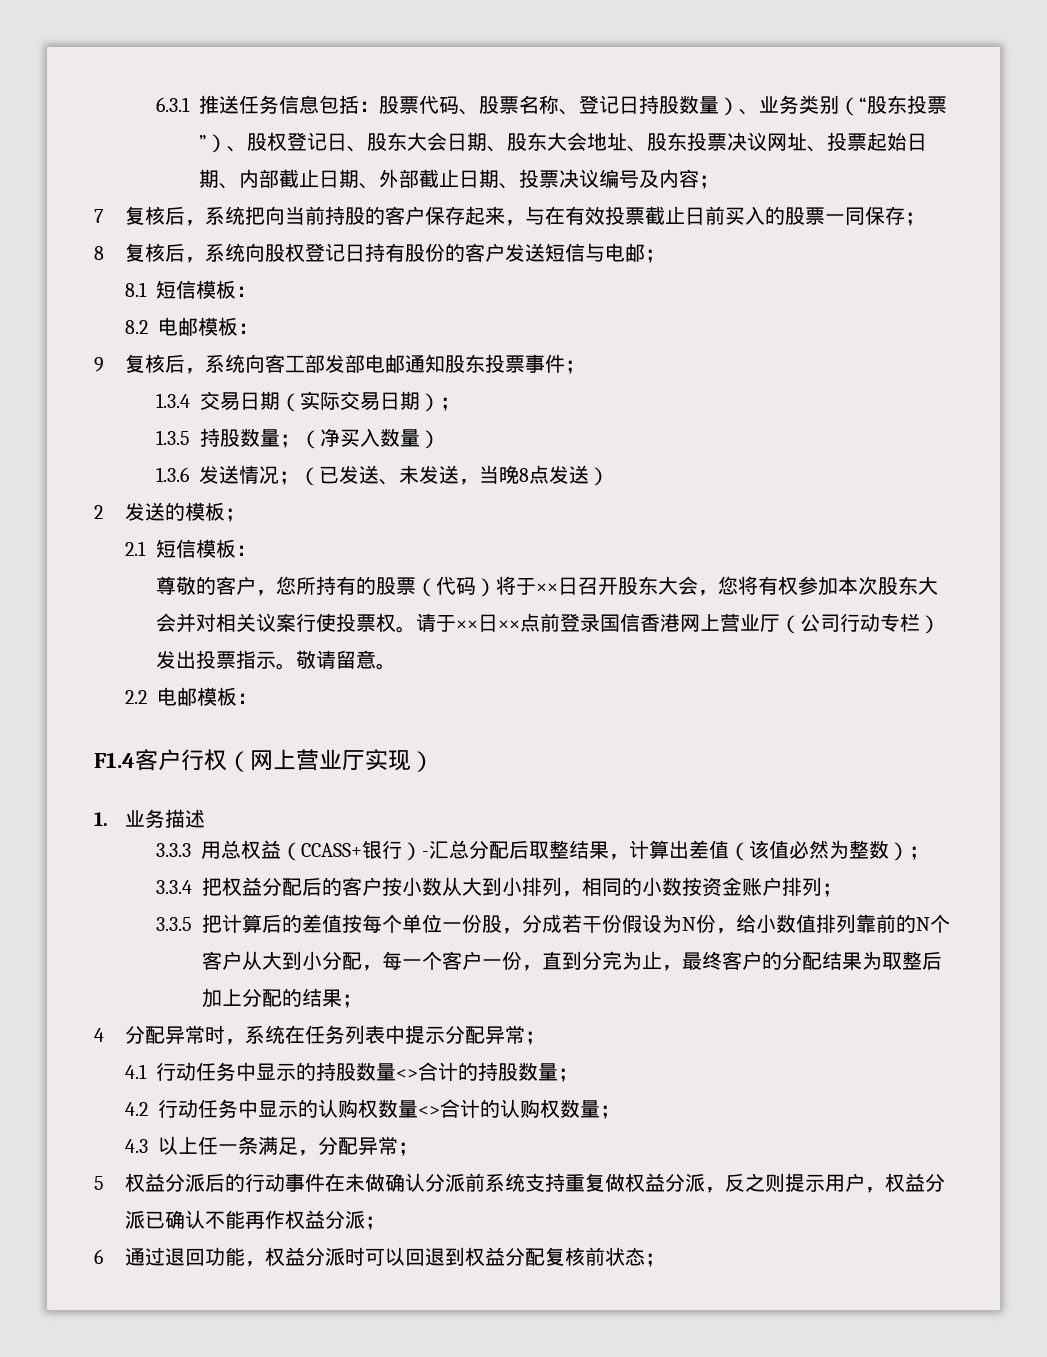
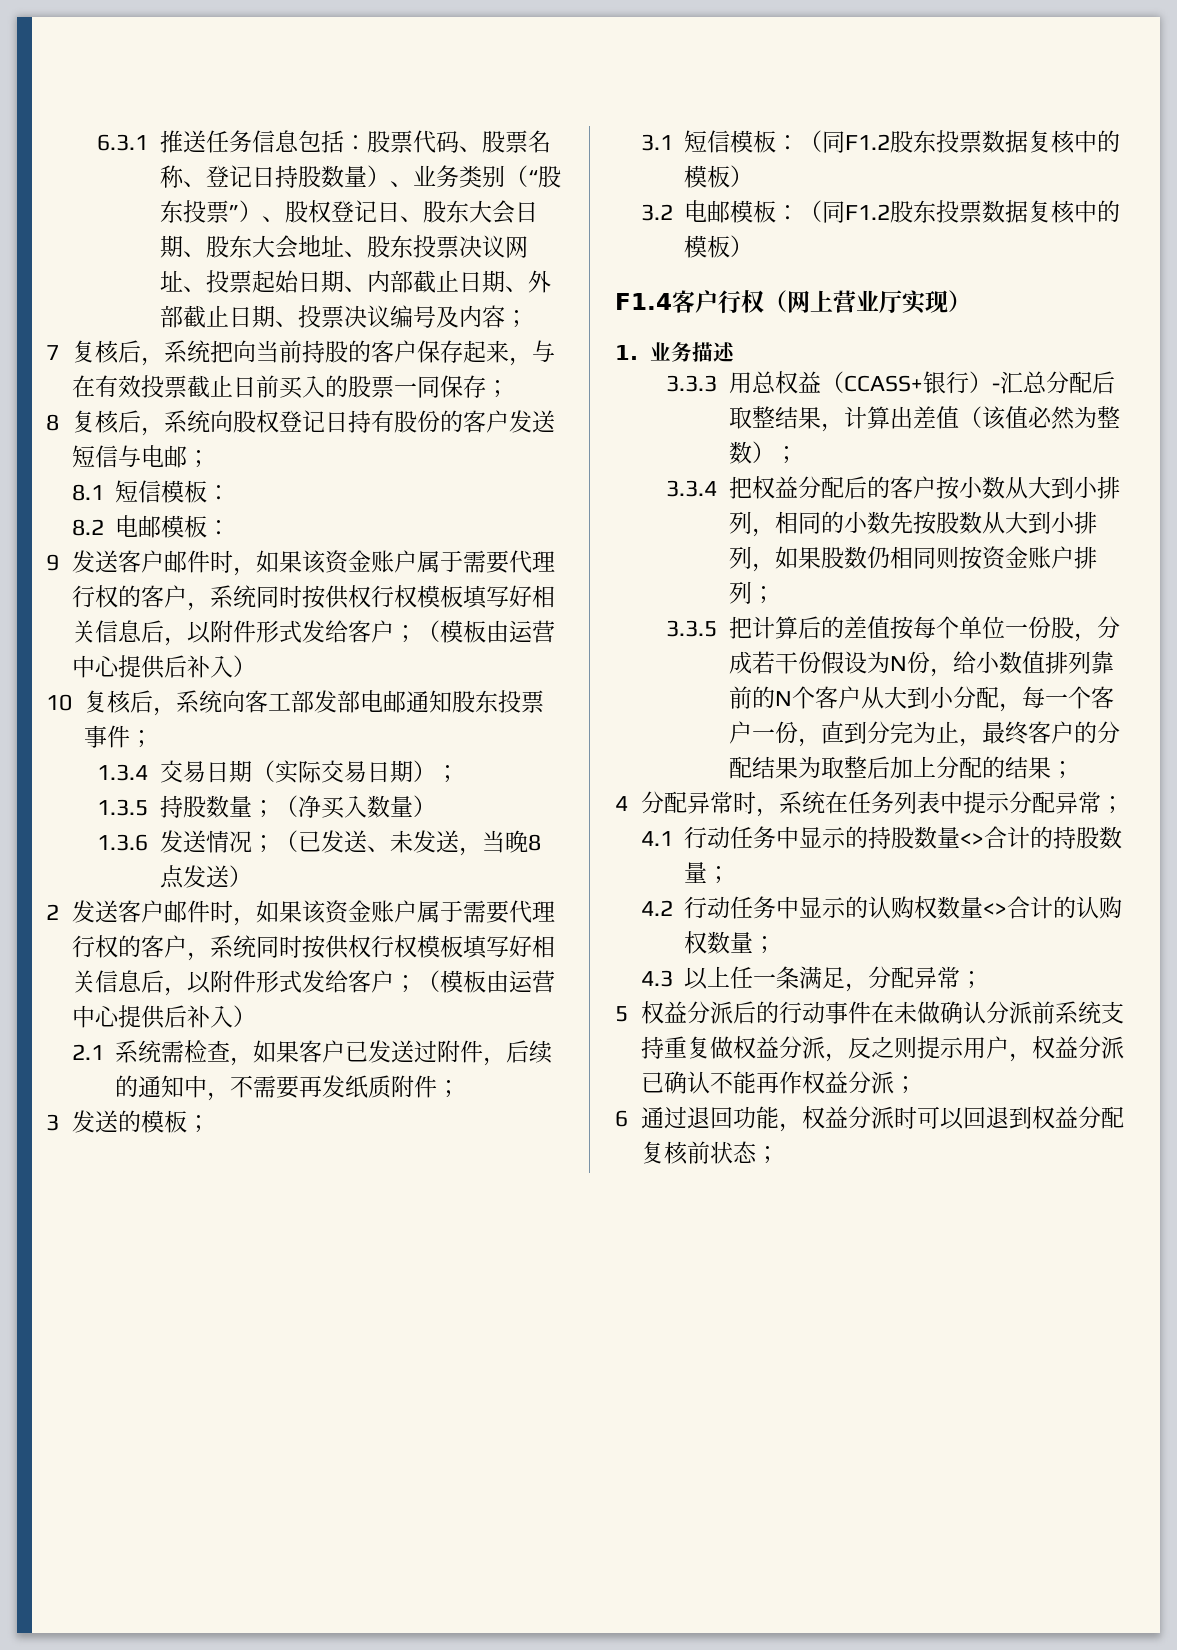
(104, 364) none -> [71,550,555,576] [71,585,555,611] [71,620,555,646] [71,655,256,679] [46,694,72,711] 发送客户邮件时，如果该资金账户属于需要代理行权的客户，系统同时按供权行权模板填写好相关信息后，以附件形式发给客户；（模板由运营中心提供后补入） // 10
(166, 511) none -> [117,900,555,926] [71,935,555,961] [71,970,555,996] [71,1005,256,1029] [71,1040,553,1066] [115,1075,461,1101] [46,1110,118,1133] 客户邮件时，如果该资金账户属于需要代理行权的客户，系统同时按供权行权模板填写好相关信息后，以附件形式发给客户；（模板由运营中心提供后补入） // 2.1系统需检查，如果客户已发送过附件，后续的通知中，不需要再发纸质附件； // 3发送
[125,539,257,558] [156,576,939,597] [156,613,941,634] [156,650,397,670] [125,687,258,706] 2.1短信模板： // 尊敬的客户，您所持有的股票（代码）将于××日召开股东大会，您将有权参加本次股东大会并对相关议案行使投票权。请于××日××点前登录国信香港网上营业厅（公司行动专栏）发出投票指示。敬请留意。 // 2.2电邮模板： -> [640,130,1121,154] [684,165,754,188] [640,200,1121,224] [684,235,754,258] 3.1短信模板：（同F1.2股东投票数据复核中的模板） // 3.2电邮模板：（同F1.2股东投票数据复核中的模板）
(683, 886) none -> [889,511,1097,535] [728,546,959,572] 先按股数从大到小排列，如果股数仍相同则

